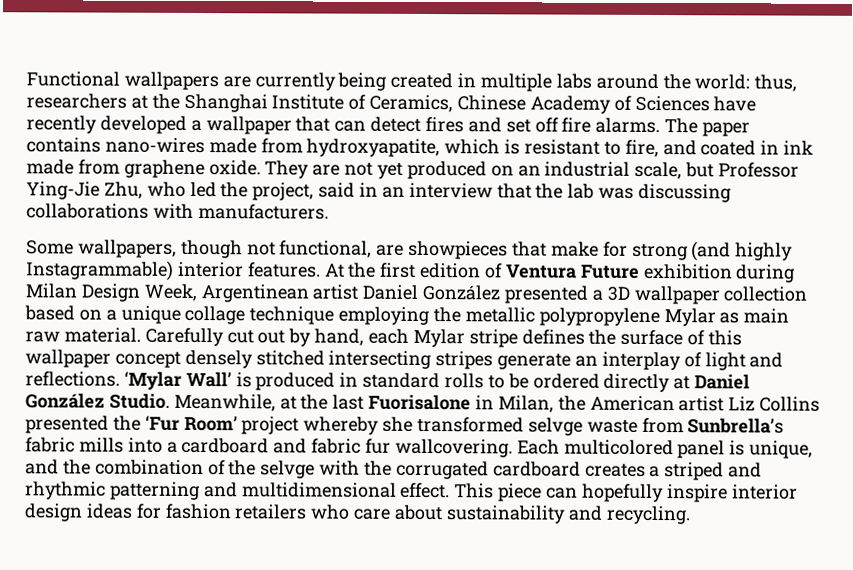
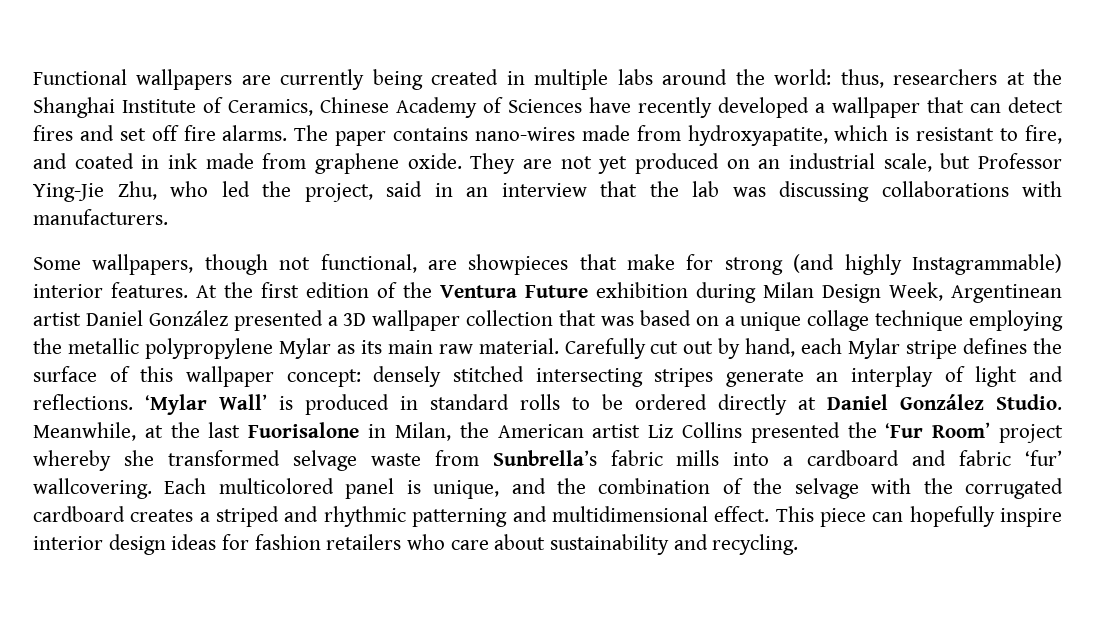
(504, 271) none -> [403,282,432,298] the
(808, 294) none -> [559,310,634,326] that was
(740, 318) none -> [360,340,382,354] its
[114,351,181,368] concept -> [286,369,361,387] concept:
[527,417,583,436] selvge -> [292,450,357,471] selvage
[365,438,392,454] fur -> [1025,450,1063,466] ‘fur’
[260,460,316,479] selvge -> [794,478,859,499] selvage

